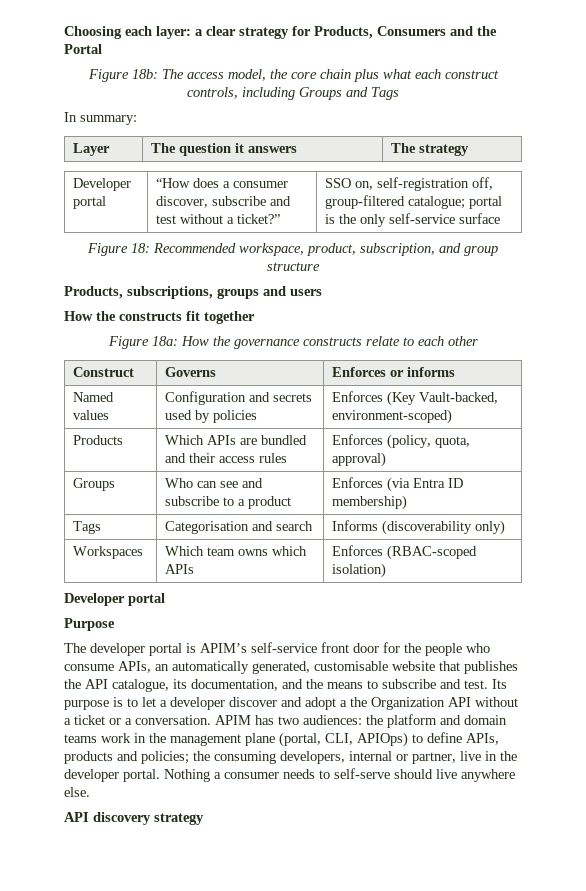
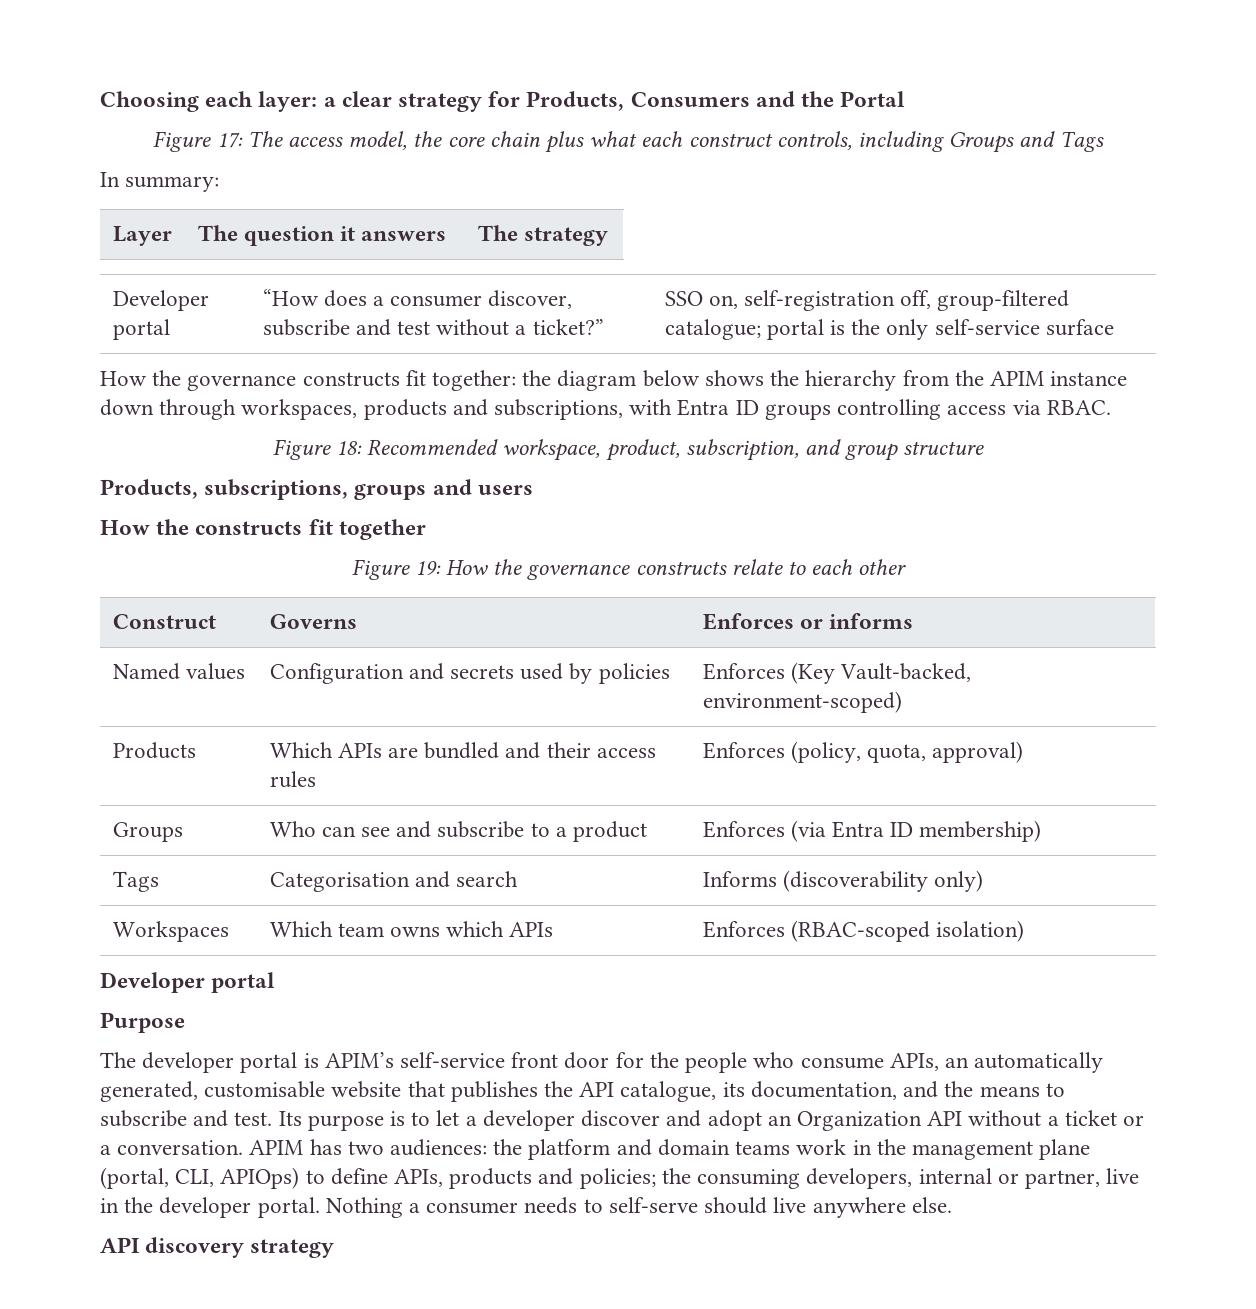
[131,69,158,79] 18b: -> [216,132,243,148] 17:
(501, 218) none -> [100,370,1128,391] [100,399,1111,420] // How the governance constructs fit together: the diagram below shows the hierarchy from the APIM instance down through workspaces, products and subscriptions, with Entra ID groups controlling access via RBAC.
[151,336,178,346] 18a: -> [414,560,441,575] 19:
[340,697,367,707] a the -> [767,1115,792,1126] an

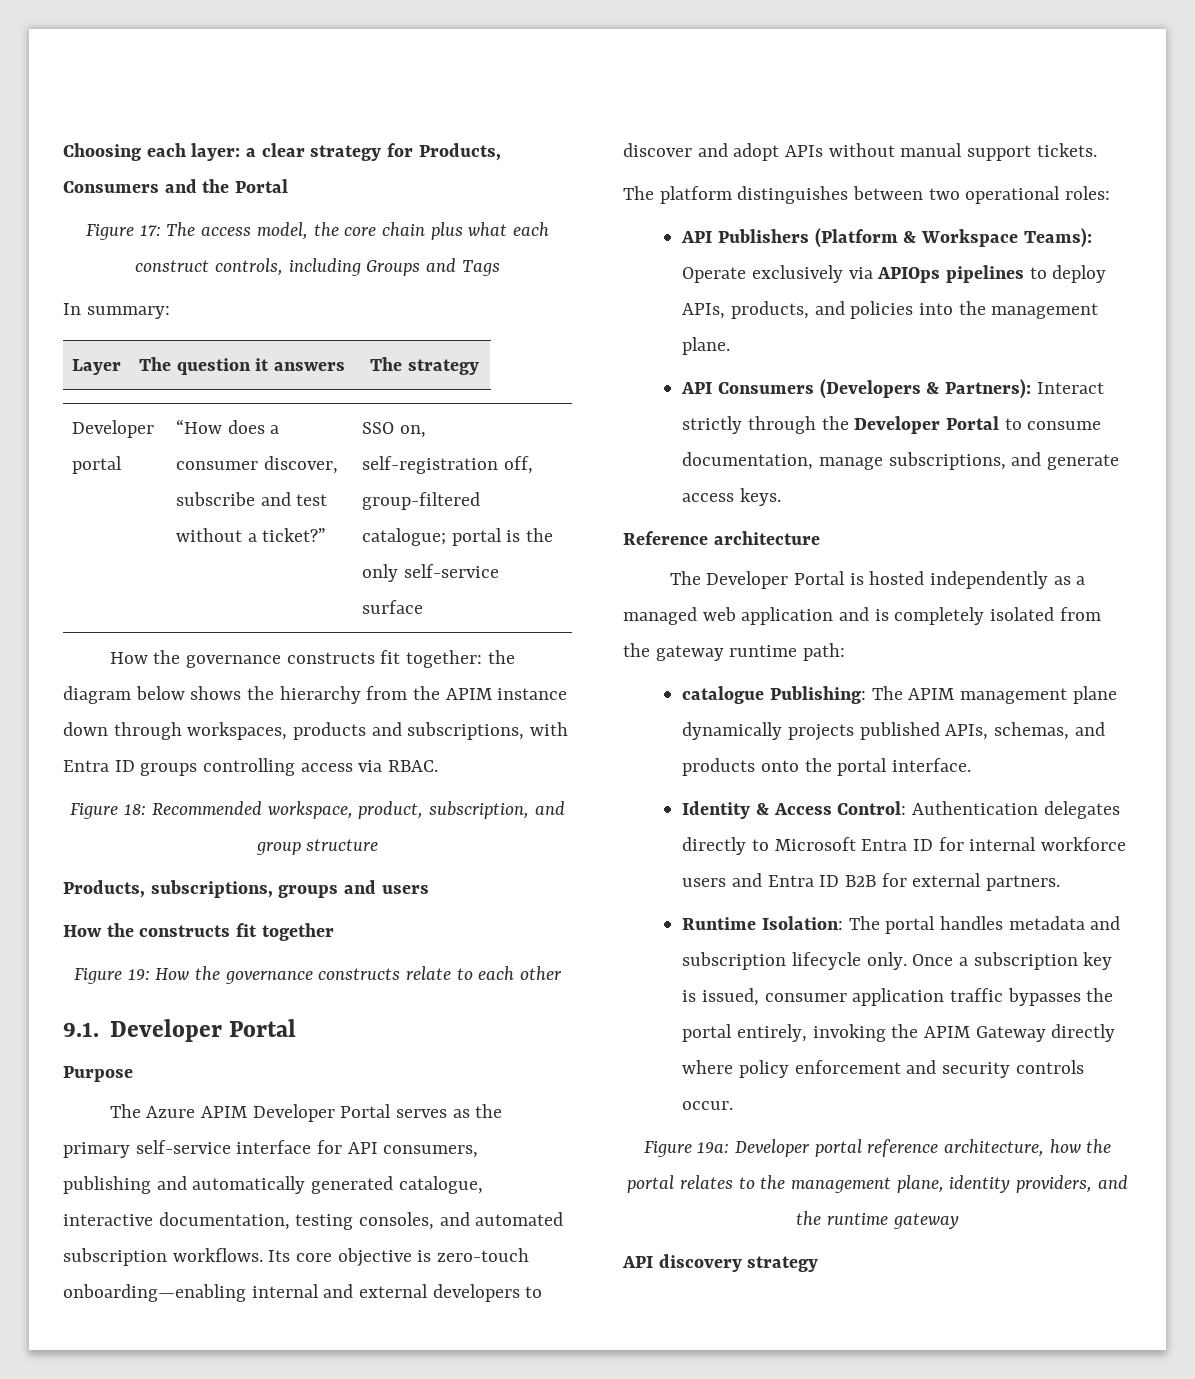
[112,614,216,629] [269,614,357,629] [702,613,914,630] [112,663,245,680] [269,663,670,684] [702,662,972,684] [702,691,902,713] [112,742,196,759] [269,742,656,759] [269,771,316,788] [702,741,1024,763] [112,822,183,842] [269,821,648,842] [702,820,1042,842] [112,871,159,892] [269,871,519,892] [702,870,984,892] [112,921,229,942] [269,921,554,937] [702,920,1025,942] [100,972,276,993] [100,1012,185,1033] [100,1052,1104,1073] [100,1081,1065,1102] [100,1110,1144,1131] [100,1139,1091,1160] [100,1167,1140,1189] [100,1197,952,1218] // Construct | Governs | Enforces or informs // Named values | Configuration and secrets used by policies | Enforces (Key Vault-backed, environment-scoped) // Products | Which APIs are bundled and their access rules | Enforces (policy, quota, approval) // Groups | Who can see and subscribe to a product | Enforces (via Entra ID membership) // Tags | Categorisation and search | Informs (discoverability only) // Workspaces | Which team owns which APIs | Enforces (RBAC-scoped isolation) // Developer portal // Purpose // The developer portal is APIM’s self-service front door for the people who consume APIs, an automatically generated, customisable website that publishes the API catalogue, its documentation, and the means to subscribe and test. Its purpose is to let a developer discover and adopt an Organization API without a ticket or a conversation. APIM has two audiences: the platform and domain teams work in the management plane (portal, CLI, APIOps) to define APIs, products and policies; the consuming developers, internal or partner, live in the developer portal. Nothing a consumer needs to self-serve should live anywhere else. -> [63,1019,296,1042] [63,1066,133,1082] [109,1104,503,1122] [63,1140,479,1158] [63,1176,483,1194] [63,1212,564,1230] [63,1248,530,1267] [63,1284,543,1302] [623,143,1097,161] [623,186,1111,204] [681,228,1092,248] [682,265,1107,283] [682,301,1099,319] [682,337,731,355] [681,379,1104,399] [682,416,1102,434] [682,452,1120,470] [682,488,782,506] [623,531,820,545] [669,571,1086,589] [623,607,1101,625] [623,643,846,661] [682,686,1117,704] [682,722,1105,741] [682,758,972,776] [682,801,1120,819] [682,837,1127,855] [682,873,1061,891] [682,916,1121,934] [682,952,1113,970] [682,988,1114,1006] [682,1024,1116,1042] [682,1060,1084,1078] [682,1101,734,1110] [643,1139,1112,1157] [627,1175,1128,1193] [796,1211,959,1229] // 9.1. Developer Portal // Purpose // The Azure APIM Developer Portal serves as the primary self-service interface for API consumers, publishing and automatically generated catalogue, interactive documentation, testing consoles, and automated subscription workflows. Its core objective is zero-touch onboarding—enabling internal and external developers to discover and adopt APIs without manual support tickets. // The platform distinguishes between two operational roles: // API Publishers (Platform & Workspace Teams): Operate exclusively via APIOps pipelines to deploy APIs, products, and policies into the management plane. // API Consumers (Developers & Partners): Interact strictly through the Developer Portal to consume documentation, manage subscriptions, and generate access keys. // Reference architecture // The Developer Portal is hosted independently as a managed web application and is completely isolated from the gateway runtime path: // catalogue Publishing: The APIM management plane dynamically projects published APIs, schemas, and products onto the portal interface. // Identity & Access Control: Authentication delegates directly to Microsoft Entra ID for internal workforce users and Entra ID B2B for external partners. // Runtime Isolation: The portal handles metadata and subscription lifecycle only. Once a subscription key is issued, consumer application traffic bypasses the portal entirely, invoking the APIM Gateway directly where policy enforcement and security controls occur. // Figure 19a: Developer portal reference architecture, how the portal relates to the management plane, identity providers, and the runtime gateway

